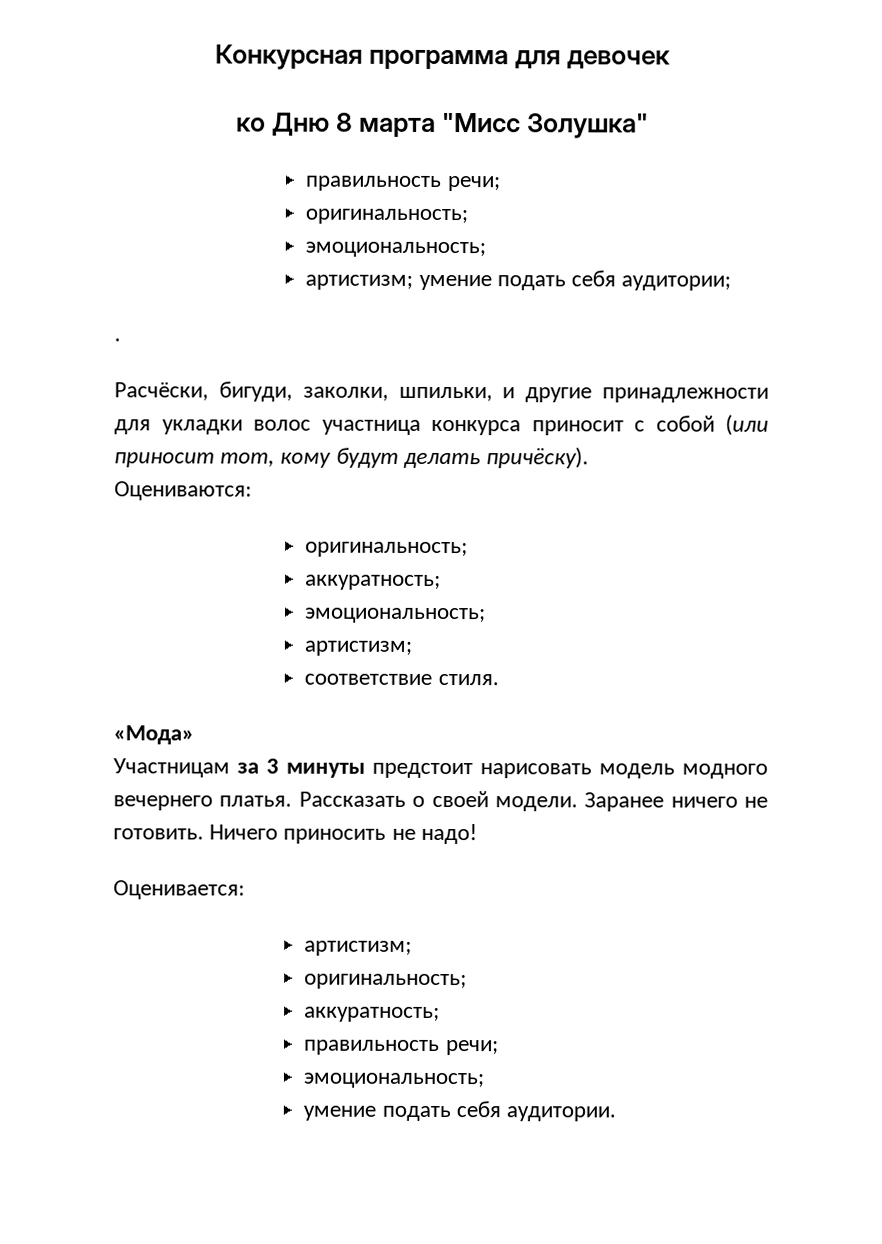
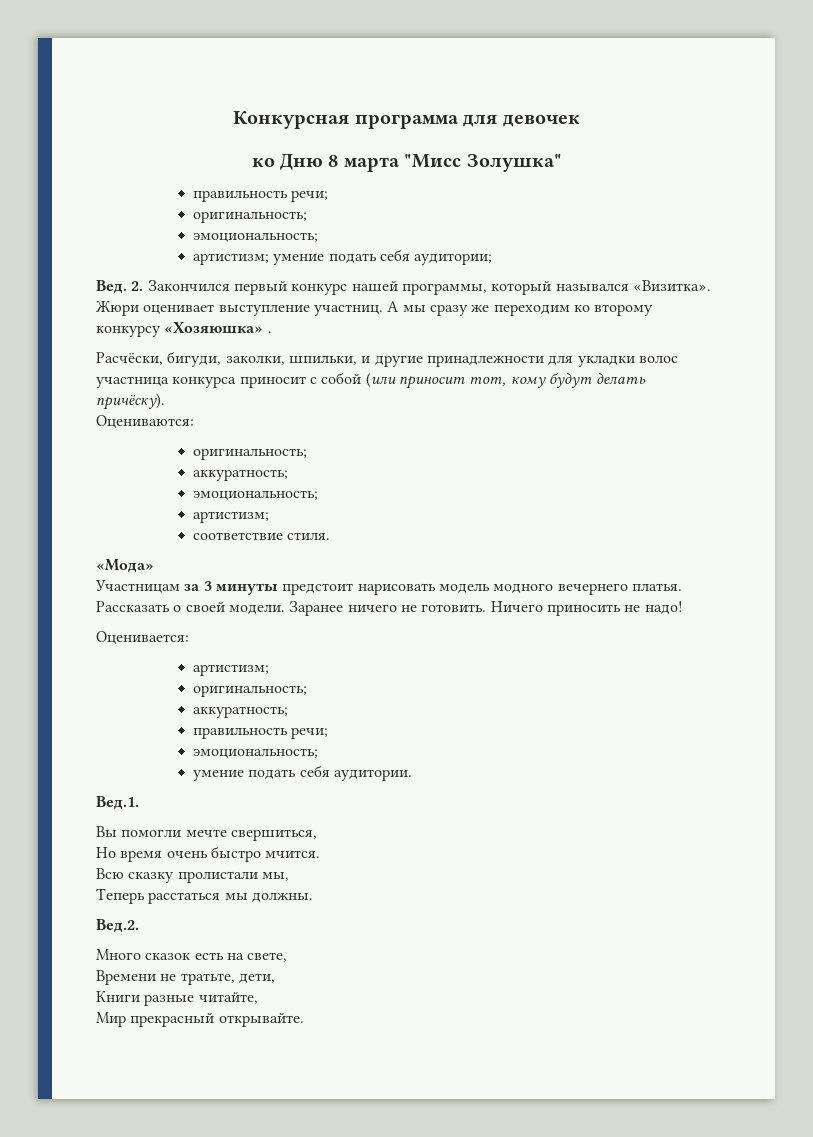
(732, 283) none -> [96,280,711,295] [96,301,654,316] [96,322,264,337] Вед. 2. Закончился первый конкурс нашей программы, который назывался «Визитка». Жюри оценивает выступление участниц. А мы сразу же переходим ко второму конкурсу «Хозяюшка»
(617, 1114) none -> [96,796,139,810] [96,826,317,841] [96,846,321,862] [96,868,289,883] [96,888,313,904] [96,919,139,933] [96,949,288,962] [96,970,275,985] [96,991,258,1006] [96,1012,304,1027] // Вед.1. // Вы помогли мечте свершиться, // Но время очень быстро мчится. // Всю сказку пролистали мы, // Теперь расстаться мы должны. // Вед.2. // Много сказок есть на свете, // Времени не тратьте, дети, // Книги разные читайте, // Мир прекрасный открывайте.

